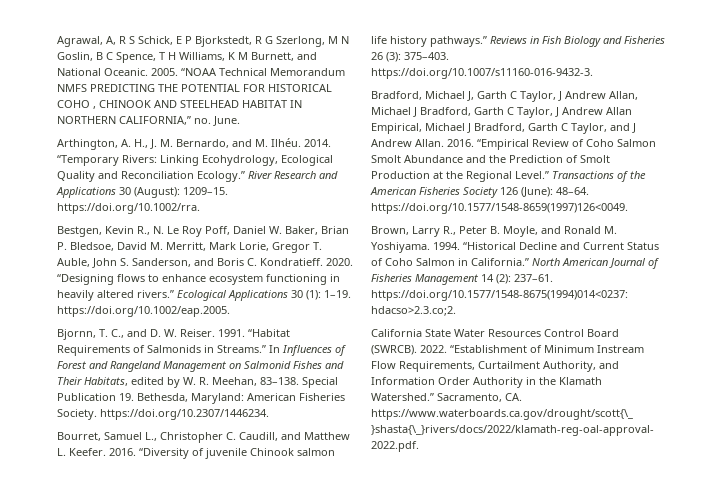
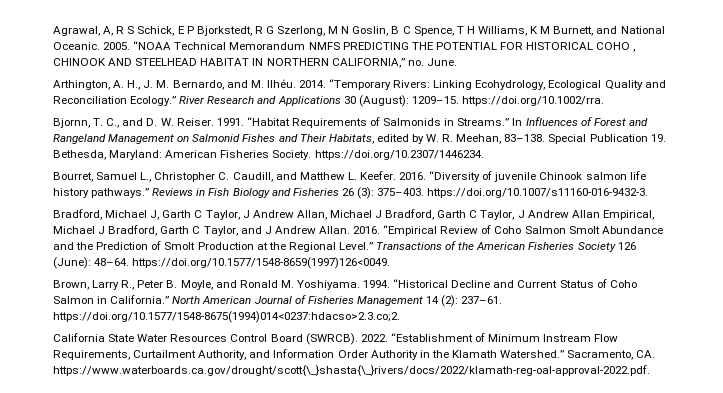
[57,226,349,237] [57,242,322,253] [57,258,353,268] [57,274,340,285] [57,290,351,301] [57,306,230,317] // Bestgen, Kevin R., N. Le Roy Poff, Daniel W. Baker, Brian P. Bledsoe, David M. Merritt, Mark Lorie, Gregor T. Auble, John S. Sanderson, and Boris C. Kondratieff. 2020. “Designing flows to enhance ecosystem functioning in heavily altered rivers.” Ecological Applications 30 (1): 1–19. https://doi.org/10.1002/eap.2005. -> (604, 101) none

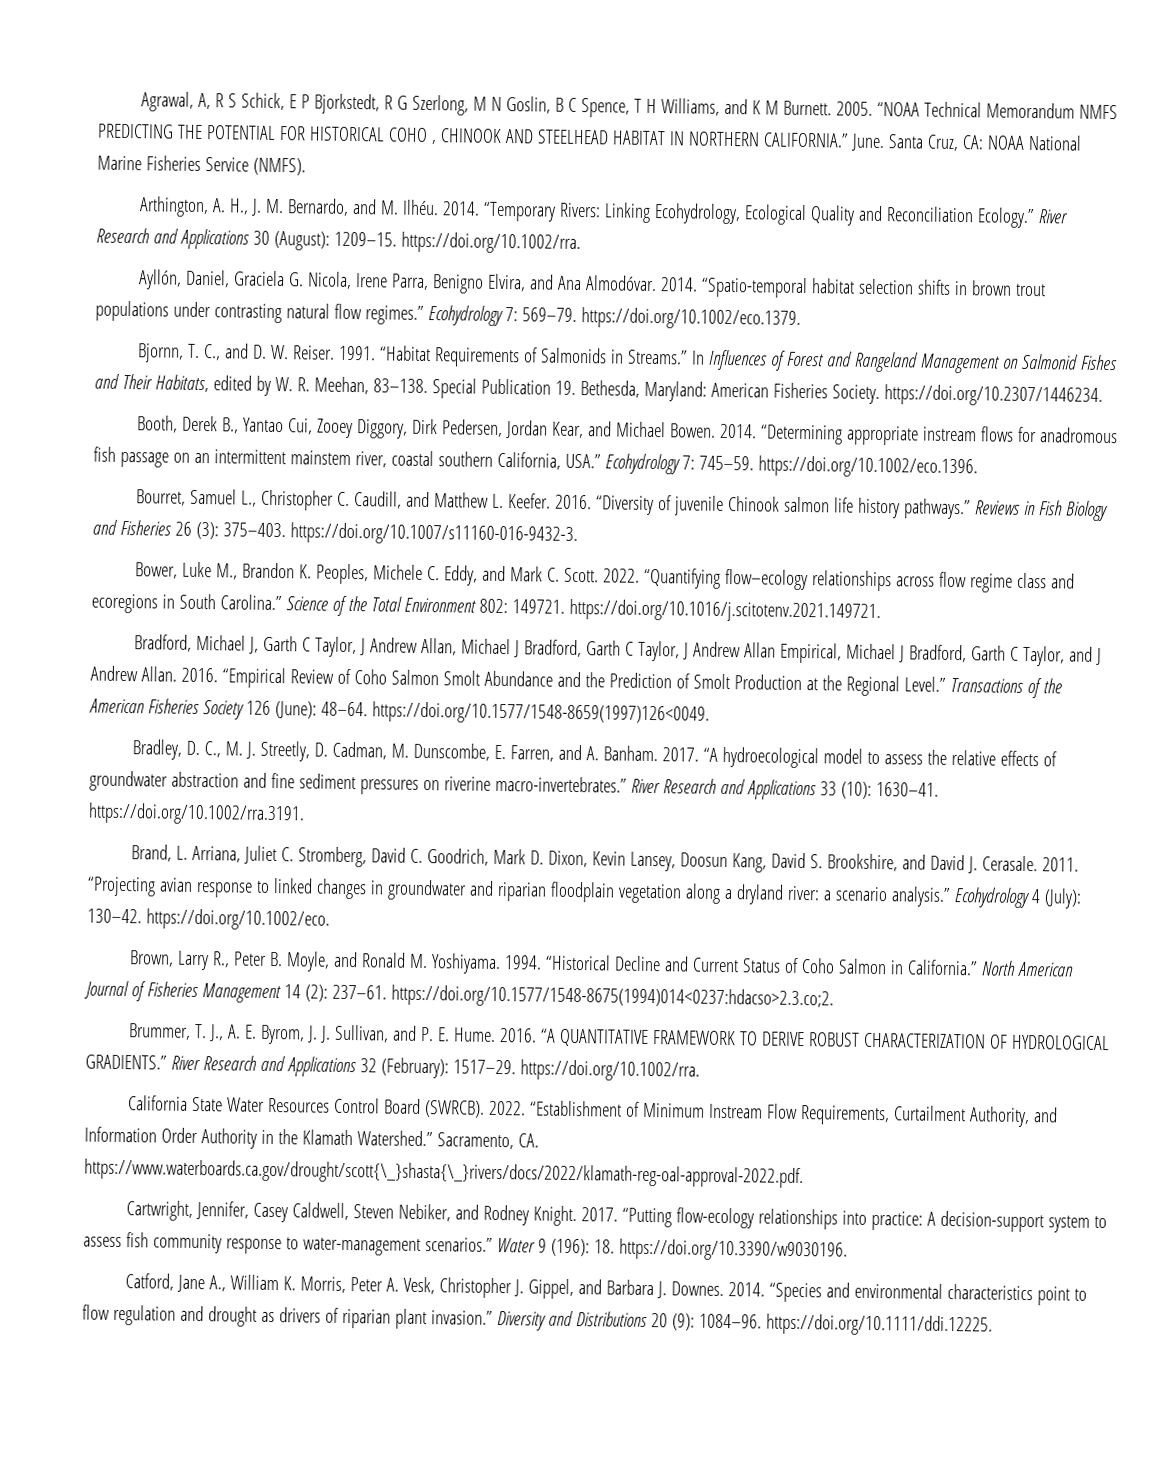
(527, 31) none -> [723,98,748,115] and
[553,26,665,36] [53,42,100,50] Burnett, and National Oceanic. -> [782,100,832,116] Burnett.
[331,58,424,68] CALIFORNIA,” no. -> [762,132,849,148] CALIFORNIA.”
(457, 62) none -> [887,134,1082,152] [97,155,306,176] Santa Cruz, CA: NOAA National Marine Fisheries Service (NMFS).
(604, 101) none -> [137,269,1046,299] [95,300,801,330] // Ayllón, Daniel, Graciela G. Nicola, Irene Parra, Benigno Elvira, and Ana Almodóvar. 2014. “Spatio-temporal habitat selection shifts in brown trout populations under contrasting natural flow regimes.” Ecohydrology 7: 569–79. https://doi.org/10.1002/eco.1379.
(484, 155) none -> [136,415,1118,446] [93,446,978,479] // Booth, Derek B., Yantao Cui, Zooey Diggory, Dirk Pedersen, Jordan Kear, and Michael Bowen. 2014. “Determining appropriate instream flows for anadromous fish passage on an intermittent mainstem river, coastal southern California, USA.” Ecohydrology 7: 745–59. https://doi.org/10.1002/eco.1396.
(649, 193) none -> [134,561,1075,593] [91,593,881,624] // Bower, Luke M., Brandon K. Peoples, Michele C. Eddy, and Mark C. Scott. 2022. “Quantifying flow–ecology relationships across flow regime class and ecoregions in South Carolina.” Science of the Total Environment 802: 149721. https://doi.org/10.1016/j.scitotenv.2021.149721.
(391, 263) none -> [131,739,1057,769] [89,770,939,801] [88,802,305,826] [130,844,1079,874] [87,876,1082,909] [87,908,330,931] // Bradley, D. C., M. J. Streetly, D. Cadman, M. Dunscombe, E. Farren, and A. Banham. 2017. “A hydroecological model to assess the relative effects of groundwater abstraction and fine sediment pressures on riverine macro-invertebrates.” River Research and Applications 33 (10): 1630–41. https://doi.org/10.1002/rra.3191. // Brand, L. Arriana, Juliet C. Stromberg, David C. Goodrich, Mark D. Dixon, Kevin Lansey, Doosun Kang, David S. Brookshire, and David J. Cerasale. 2011. “Projecting avian response to linked changes in groundwater and riparian floodplain vegetation along a dryland river: a scenario analysis.” Ecohydrology 4 (July): 130–42. https://doi.org/10.1002/eco.
(400, 317) none -> [127,1023,1110,1051] [85,1054,700,1082] // Brummer, T. J., A. E. Byrom, J. J. Sullivan, and P. E. Hume. 2016. “A QUANTITATIVE FRAMEWORK TO DERIVE ROBUST CHARACTERIZATION OF HYDROLOGICAL GRADIENTS.” River Research and Applications 32 (February): 1517–29. https://doi.org/10.1002/rra.
(650, 370) none -> [125,1200,1107,1233] [83,1232,848,1262] [124,1273,1087,1306] [82,1304,993,1337] // Cartwright, Jennifer, Casey Caldwell, Steven Nebiker, and Rodney Knight. 2017. “Putting flow-ecology relationships into practice: A decision-support system to assess fish community response to water-management scenarios.” Water 9 (196): 18. https://doi.org/10.3390/w9030196. // Catford, Jane A., William K. Morris, Peter A. Vesk, Christopher J. Gippel, and Barbara J. Downes. 2014. “Species and environmental characteristics point to flow regulation and drought as drivers of riparian plant invasion.” Diversity and Distributions 20 (9): 1084–96. https://doi.org/10.1111/ddi.12225.

